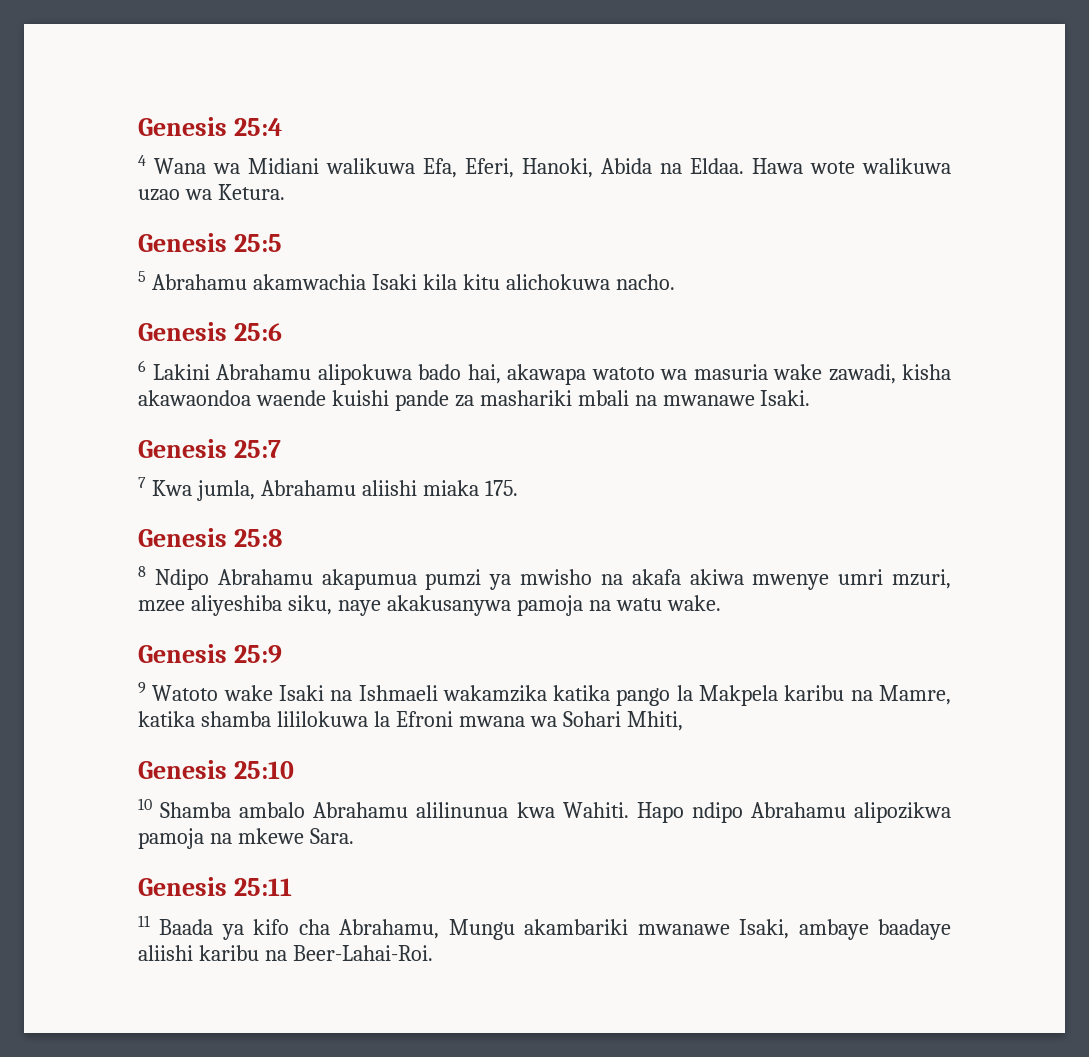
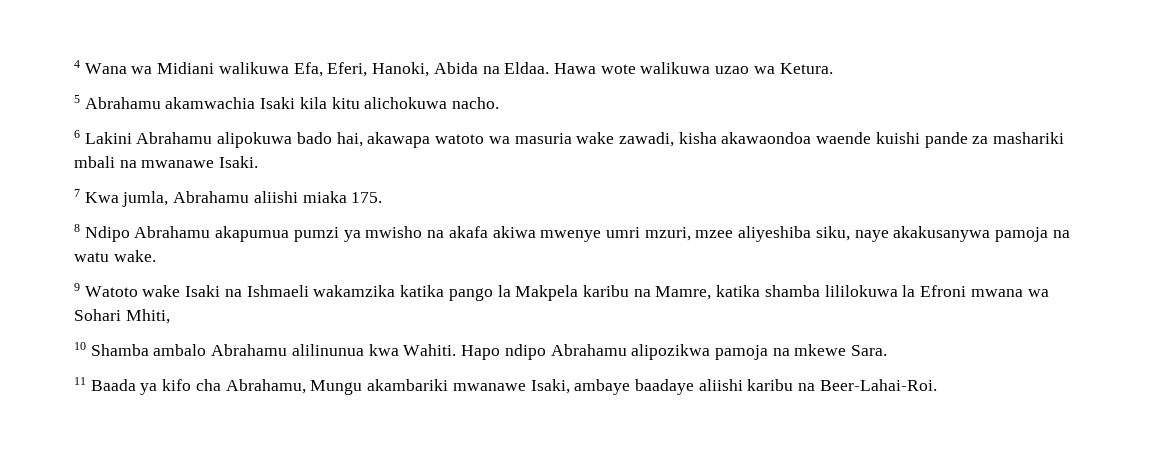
[138,117,282,136] Genesis 25:4 // -> (74, 64) none
[138,233,282,252] // Genesis 25:5 -> (833, 68) none
[138,322,282,341] // Genesis 25:6 -> (500, 103) none
[138,439,281,458] // Genesis 25:7 -> (259, 162) none
[138,528,282,547] // Genesis 25:8 -> (383, 197) none
[138,644,282,663] // Genesis 25:9 -> (156, 256) none
[138,760,294,779] // Genesis 25:10 -> (170, 316) none
[138,877,292,896] // Genesis 25:11 -> (888, 350) none

